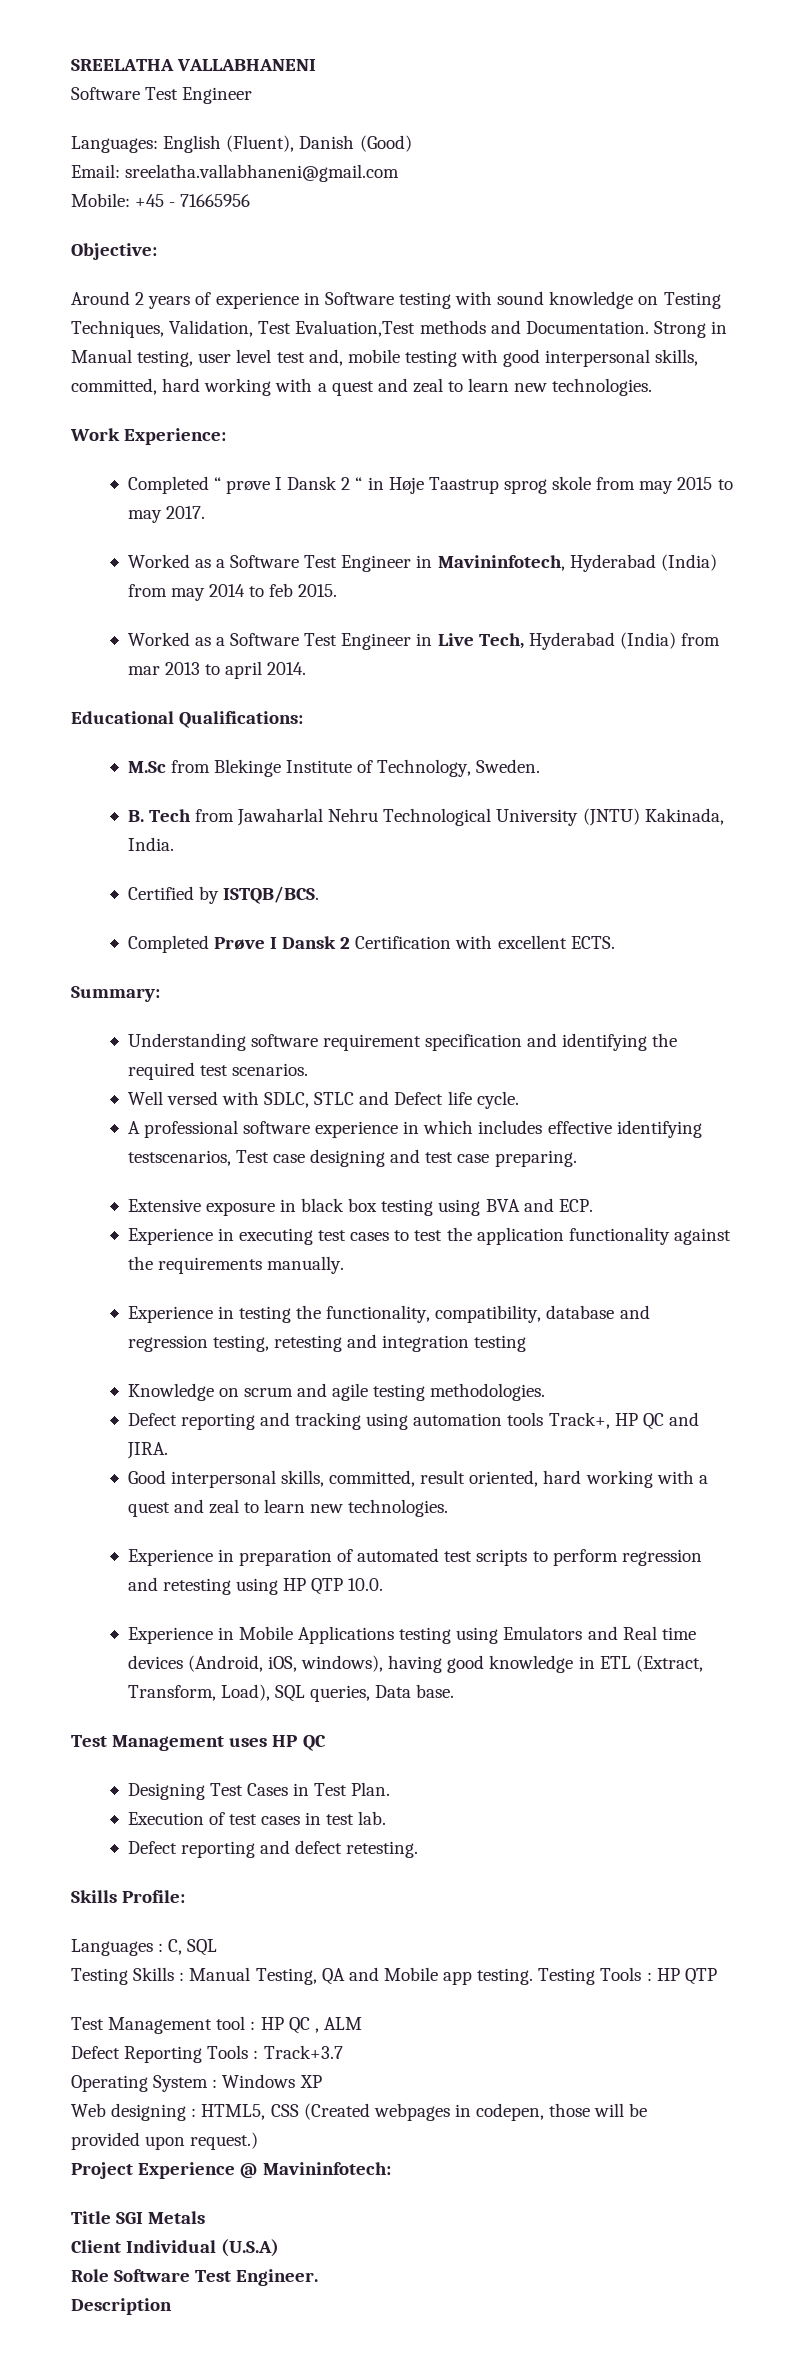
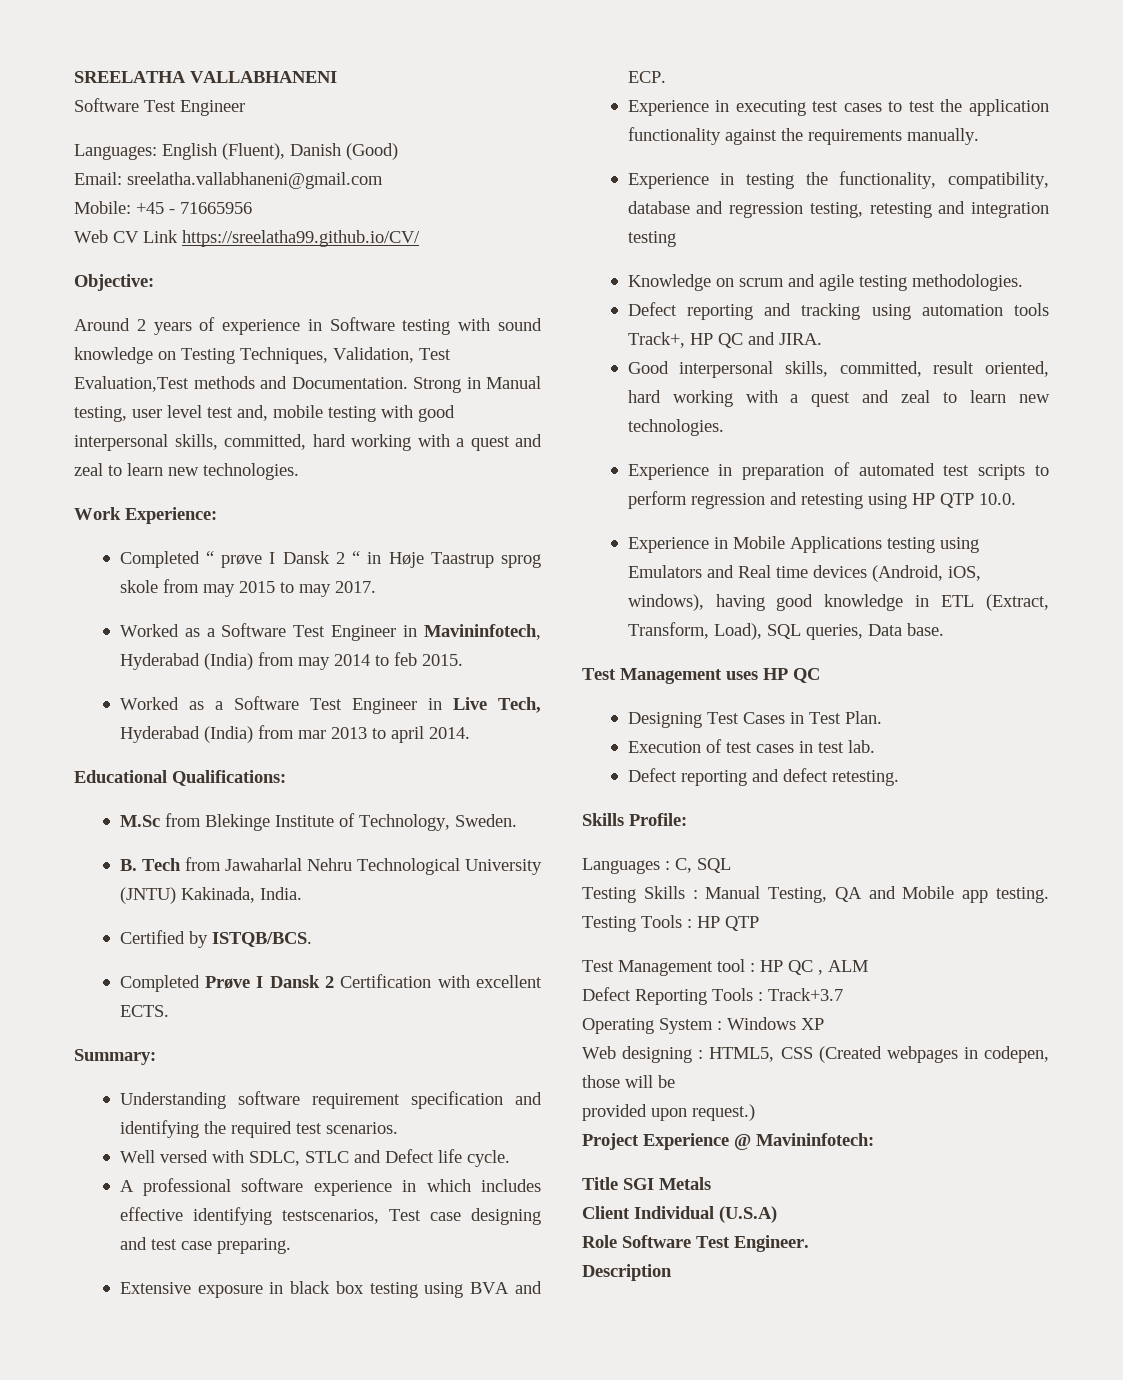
(251, 200) none -> [74,230,420,247] // Web CV Link https://sreelatha99.github.io/CV/

